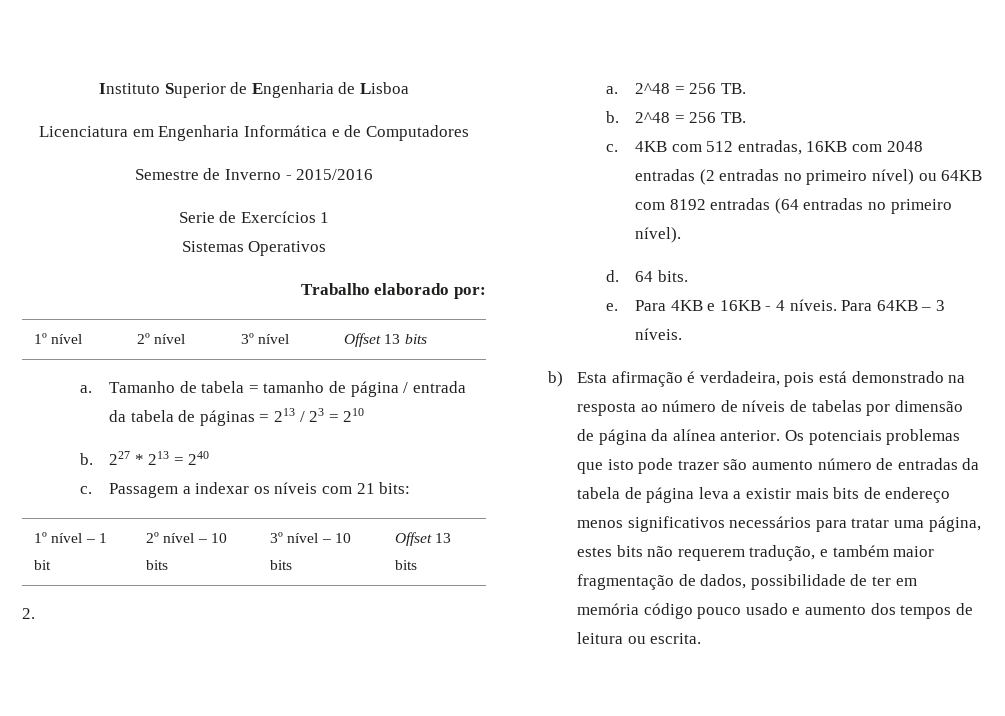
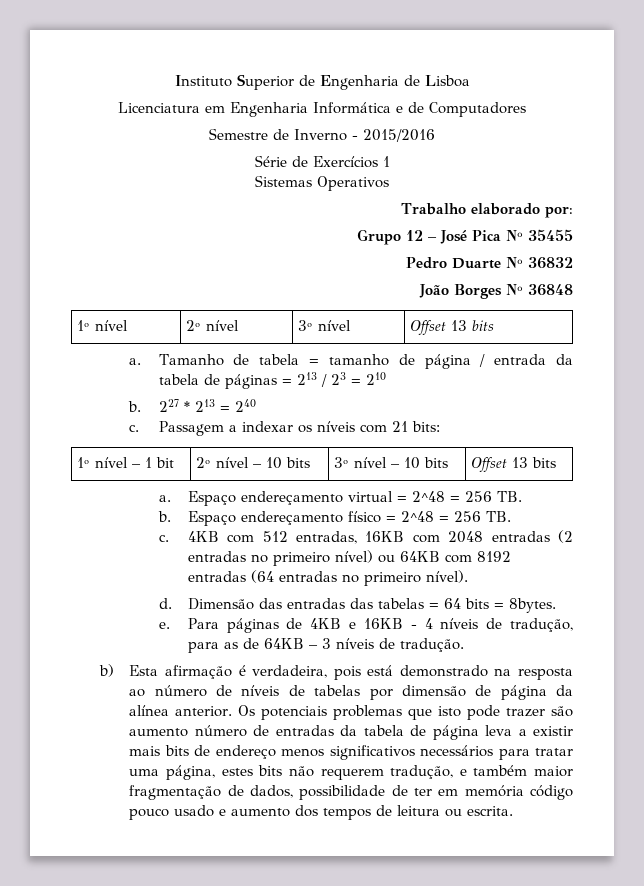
[178,212,215,223] Serie -> [254,155,287,167] Série
(486, 293) none -> [357,229,573,245] [406,257,573,269] [419,284,573,299] // Grupo 12 – José Pica Nº 35455 // Pedro Duarte Nº 36832 // João Borges Nº 36848
[22,608,35,619] [606,86,619,94] // 2. // a. -> [158,491,407,506] // a. Espaço endereçamento virtual =
(620, 117) none -> [187,511,396,526] Espaço endereçamento físico =
[635,270,688,282] 64 bits. -> [187,598,556,613] Dimensão das entradas das tabelas = 64 bits = 8bytes.
(667, 305) none -> [226,618,303,633] páginas de
[789,299,945,311] [635,328,683,340] níveis. Para 64KB – 3 níveis. -> [440,618,574,632] [187,638,464,653] níveis de tradução, para as de 64KB – 3 níveis de tradução.

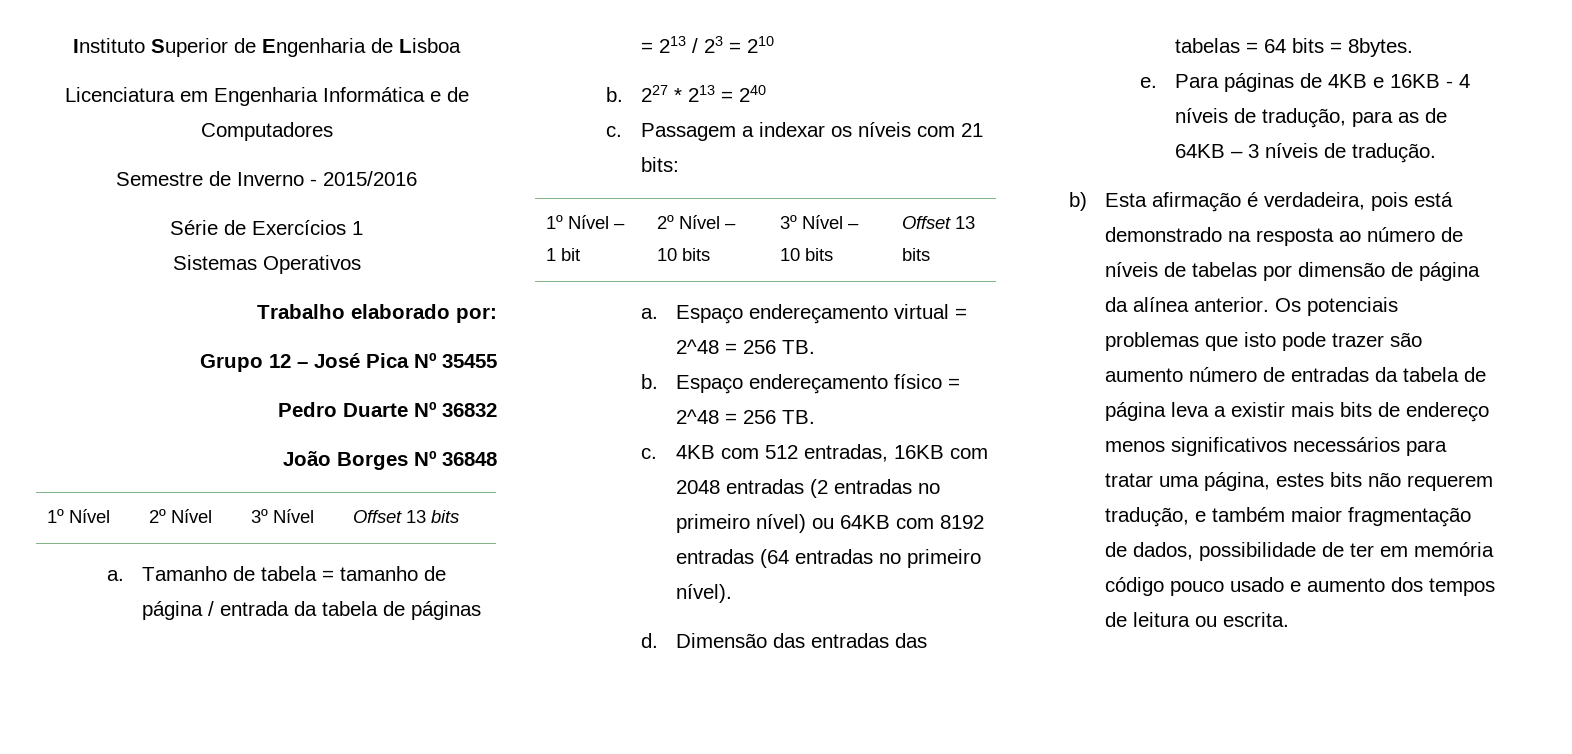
[95,320,129,331] [186,320,240,331] [298,320,352,331] nível | 2º nível | 3º nível -> [69,509,111,523] [149,509,213,523] [251,509,315,523] Nível | 2º Nível | 3º Nível
[95,457,129,468] nível -> [568,215,610,229] Nível
[216,457,250,468] nível -> [679,215,721,229] Nível
[354,457,388,468] nível -> [802,215,844,229] Nível

